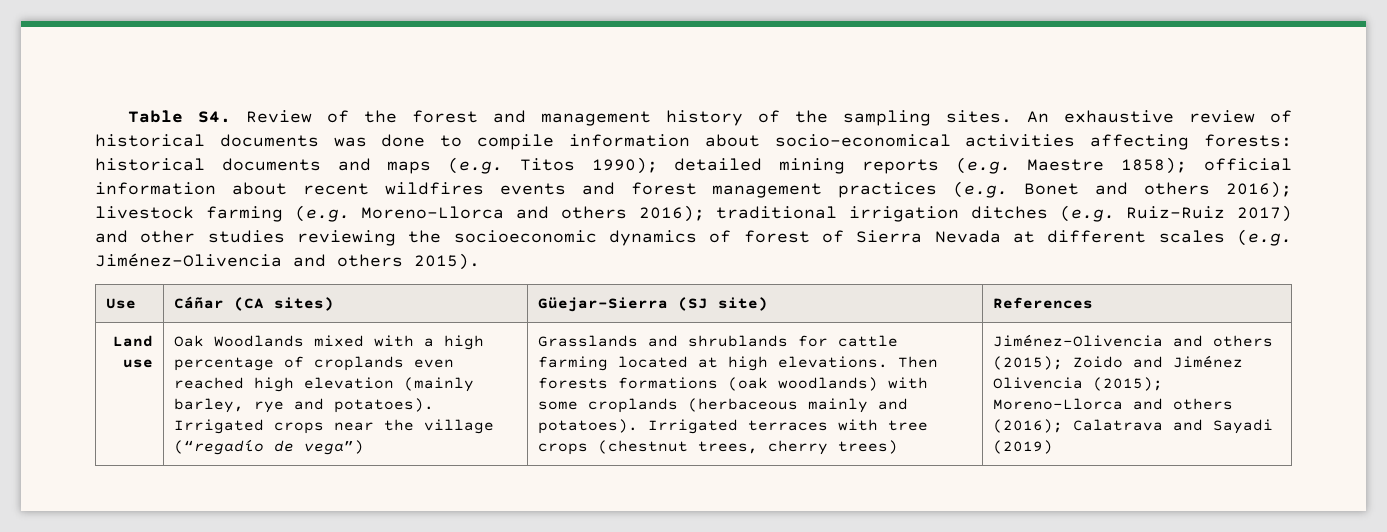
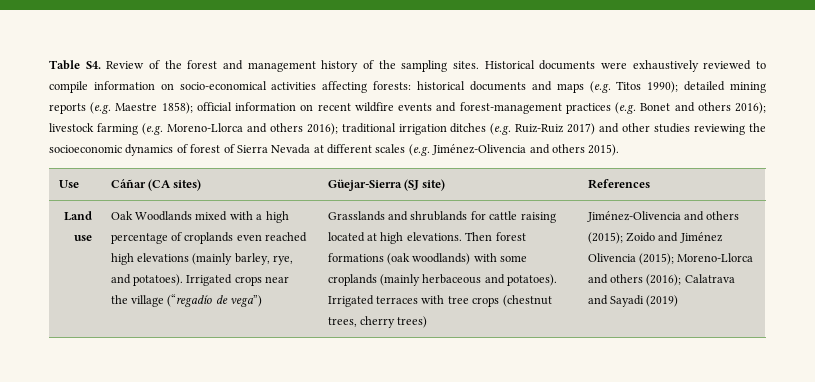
[1027,110,1293,123] [95,134,426,147] An exhaustive review of historical documents was done -> [484,60,752,72] Historical documents were exhaustively reviewed
[704,134,760,147] about -> [160,83,174,90] on
[231,182,823,198] about recent wildfires events and forest management -> [300,102,562,114] on recent wildfire events and forest-management
[303,377,394,389] elevation -> [137,253,190,262] elevations
[253,401,284,413] rye -> [273,255,294,265] rye,
[537,356,608,371] farming -> [520,212,556,223] raising
[537,377,608,389] forests -> [495,232,526,241] forest
[687,398,868,413] (herbaceous mainly -> [380,274,482,286] (mainly herbaceous

